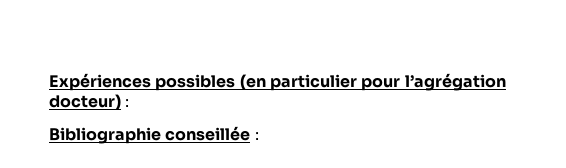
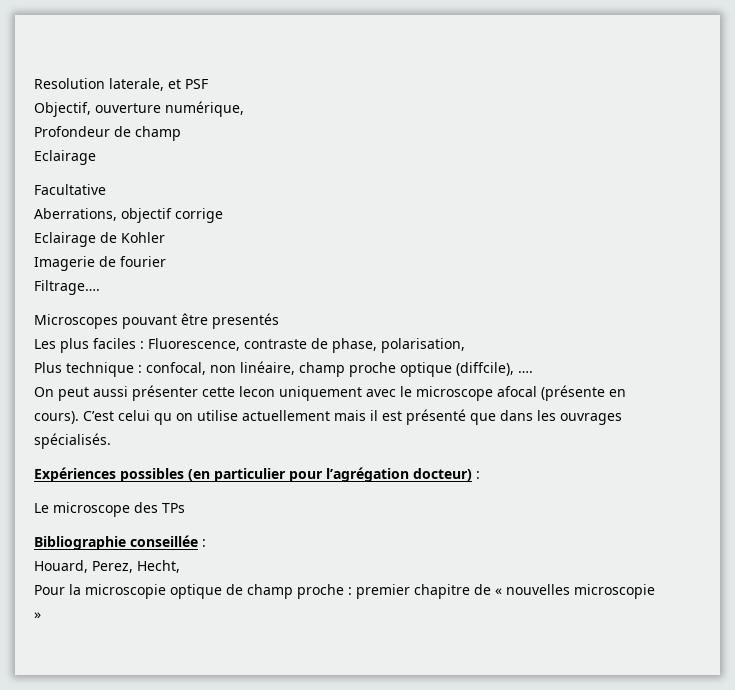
(49, 82) none -> [34,78,208,91] [34,101,244,117] [34,126,181,141] [34,150,96,165] [34,184,106,195] [34,208,223,223] [34,232,165,247] [34,256,166,271] [34,280,100,295] [34,313,279,329] [34,338,465,353] [34,361,533,377] [34,385,626,401] [34,409,622,425] [34,433,111,449] Resolution laterale, et PSF // Objectif, ouverture numérique, // Profondeur de champ // Eclairage // Facultative // Aberrations, objectif corrige // Eclairage de Kohler // Imagerie de fourier // Filtrage…. // Microscopes pouvant être presentés // Les plus faciles : Fluorescence, contraste de phase, polarisation, // Plus technique : confocal, non linéaire, champ proche optique (diffcile), …. // On peut aussi présenter cette lecon uniquement avec le microscope afocal (présente en cours). C’est celui qu on utilise actuellement mais il est présenté que dans les ouvrages spécialisés. //
(130, 103) none -> [34,502,185,517] // Le microscope des TPs
(259, 136) none -> [34,560,180,573] [34,584,655,599] [34,612,41,619] // Houard, Perez, Hecht, // Pour la microscopie optique de champ proche : premier chapitre de « nouvelles microscopie »

